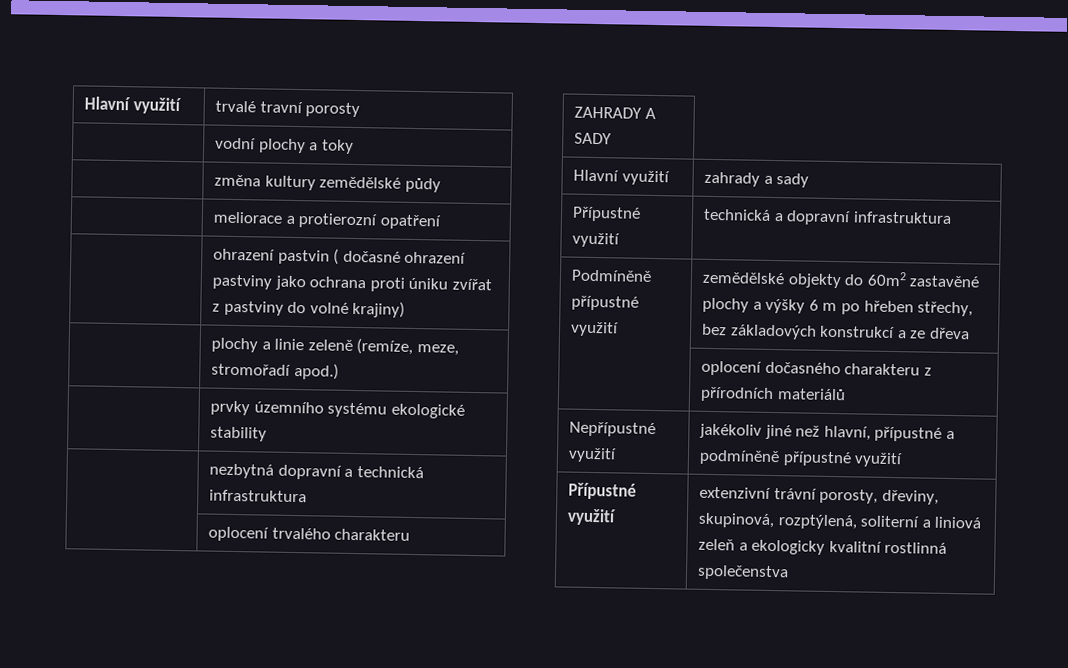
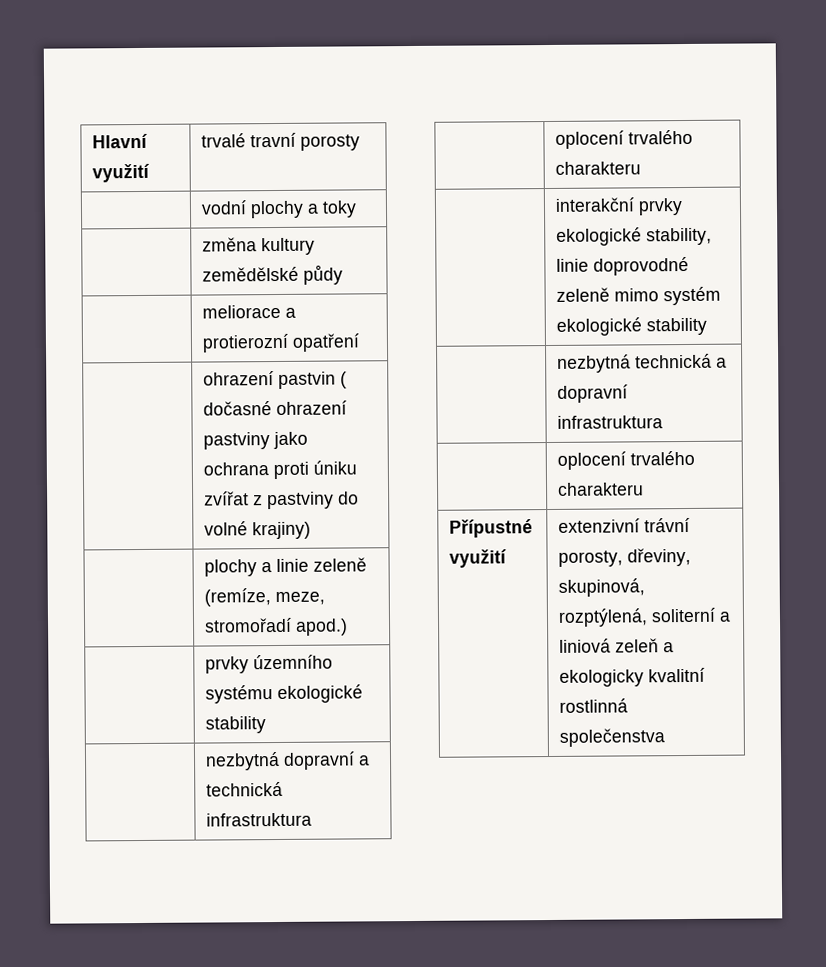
[574,106,656,120] [574,132,613,145] [573,169,670,186] [704,171,810,188] [572,206,642,222] [572,232,621,248] [703,208,952,226] [571,269,653,282] [571,295,640,311] [570,321,620,337] [702,271,981,289] [702,297,974,317] [702,323,971,340] [701,360,932,376] [700,386,846,403] [569,421,657,438] [568,447,618,463] [699,423,956,442] [699,449,904,468] ZAHRADY A SADY // Hlavní využití | zahrady a sady // Přípustné využití | technická a dopravní infrastruktura // Podmíněně přípustné využití | zemědělské objekty do 60m2 zastavěné plochy a výšky 6 m po hřeben střechy, bez základových konstrukcí a ze dřeva // | oplocení dočasného charakteru z přírodních materiálů // Nepřípustné využití | jakékoliv jiné než hlavní, přípustné a podmíněně přípustné využití -> [555,197,684,216] [556,227,713,246] [556,256,690,276] [556,286,722,306] [556,317,708,336] [557,353,728,373] [557,384,629,403] [557,415,664,429] [557,450,696,470] [557,482,645,496] | interakční prvky ekologické stability, linie doprovodné zeleně mimo systém ekologické stability // | nezbytná technická a dopravní infrastruktura // | oplocení trvalého charakteru

